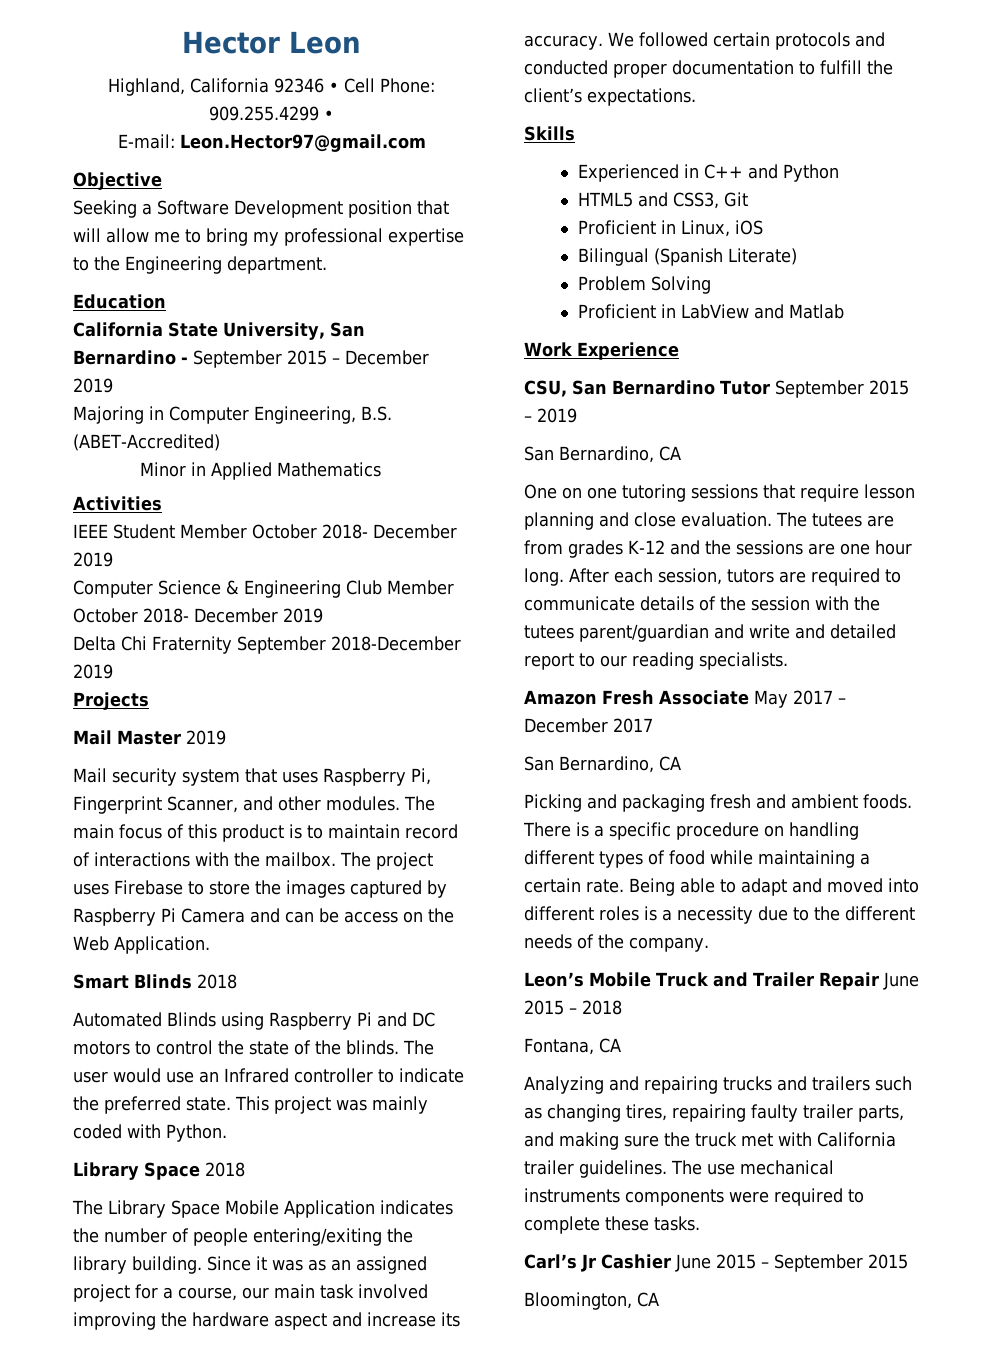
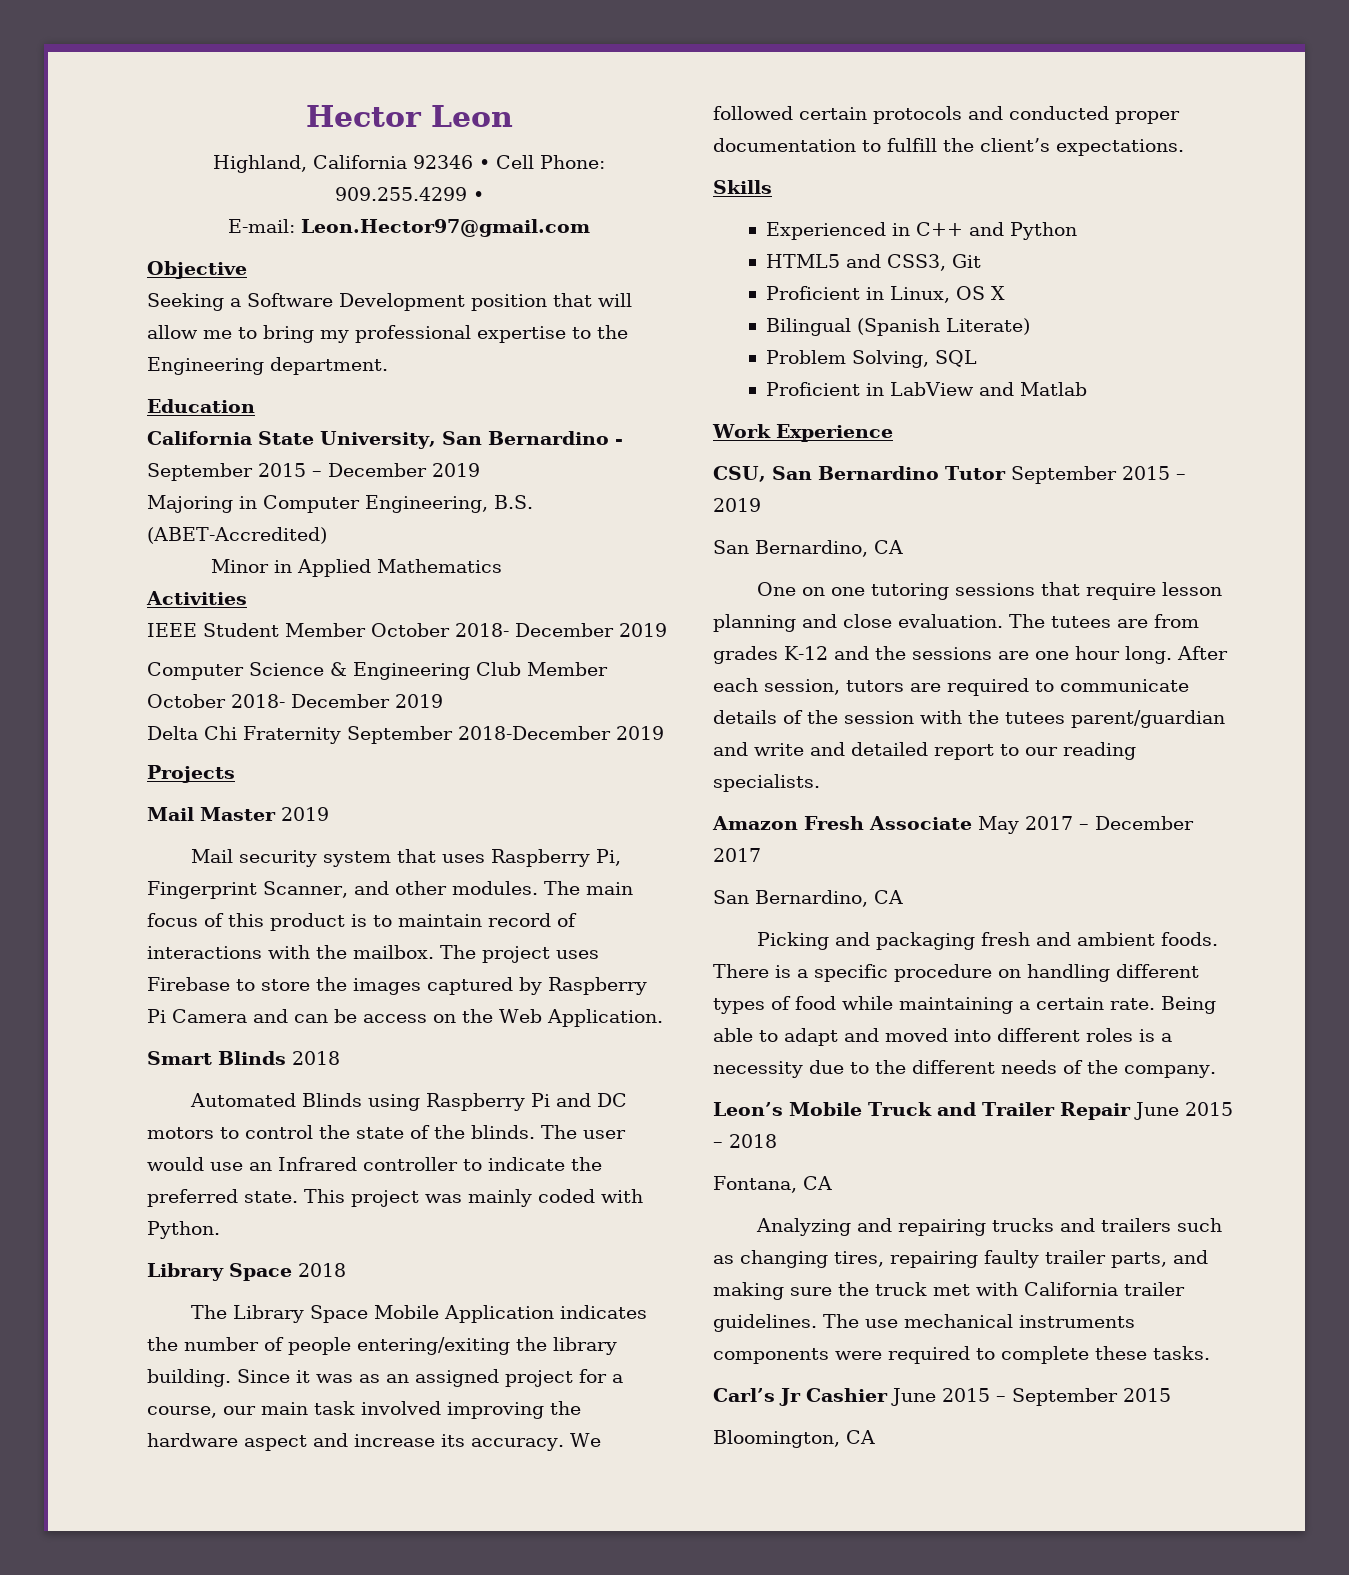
[734,220,763,235] iOS -> [956,286,1006,300] OS X
[650,276,711,294] Solving -> [852,350,978,368] Solving, SQL

